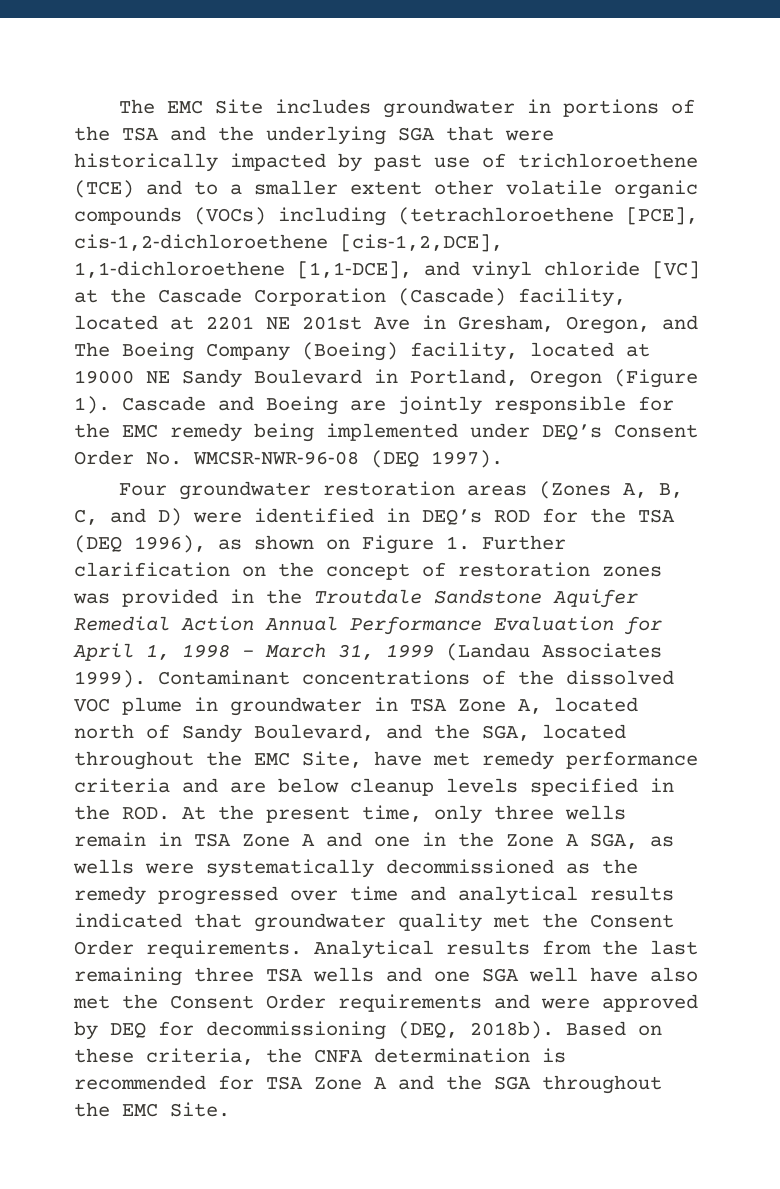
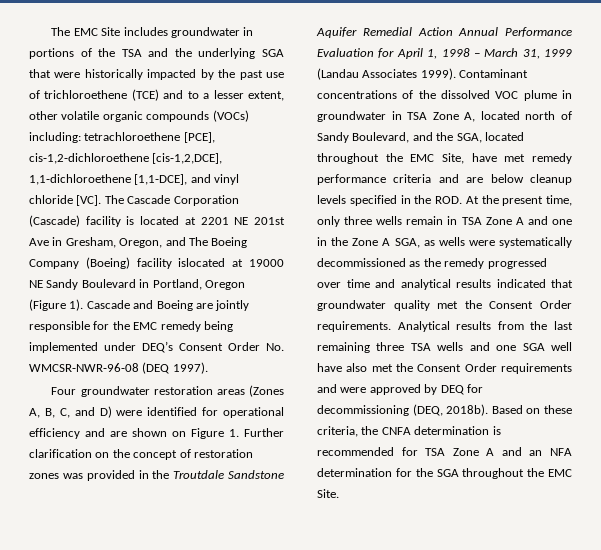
(362, 162) none -> [218,69,236,78] the
[254,180,422,195] smaller extent -> [213,90,284,101] lesser extent,
[278,207,614,226] including (tetrachloroethene -> [29,132,181,143] including: tetrachloroethene
[652,261,700,279] [74,288,146,303] [VC] at the -> [76,195,124,206] [VC]. The
[518,288,626,307] facility, -> [85,216,135,227] facility is
[410,342,614,361] facility, located -> [136,258,226,269] facility islocated
[386,508,675,525] [74,535,242,553] in DEQ’s ROD for the TSA (DEQ 1996), as -> [202,407,284,418] [29,428,127,439] for operational efficiency and are
(434, 1082) none -> [529,448,572,456] [317,468,412,477] an NFA determination for

